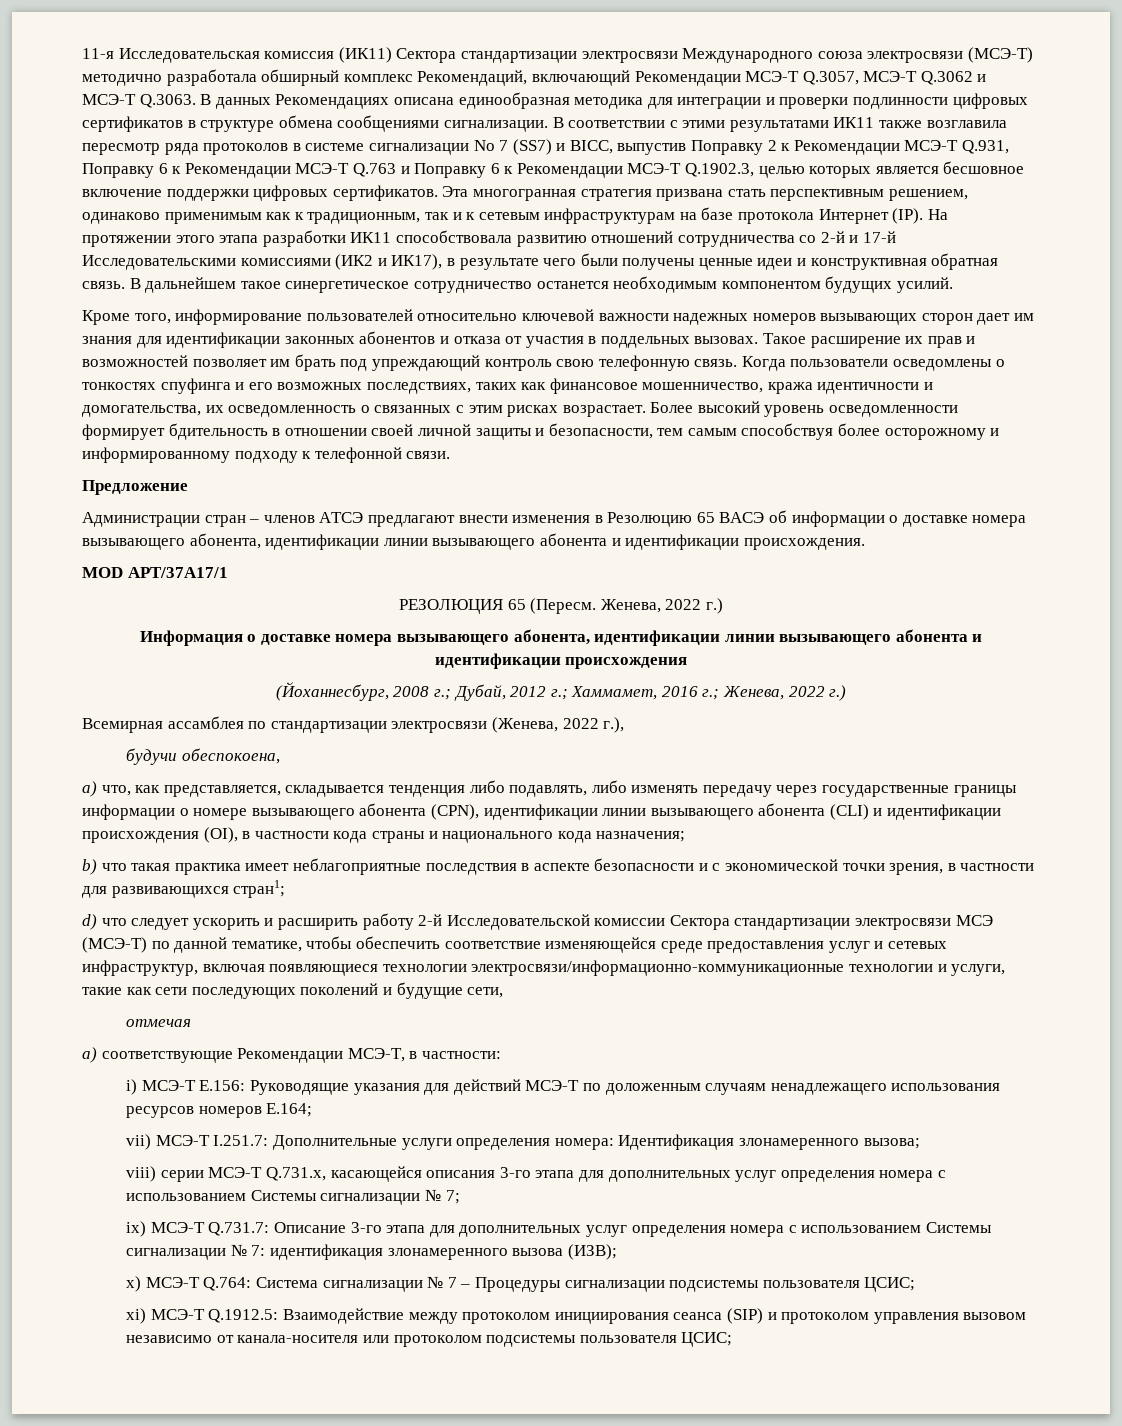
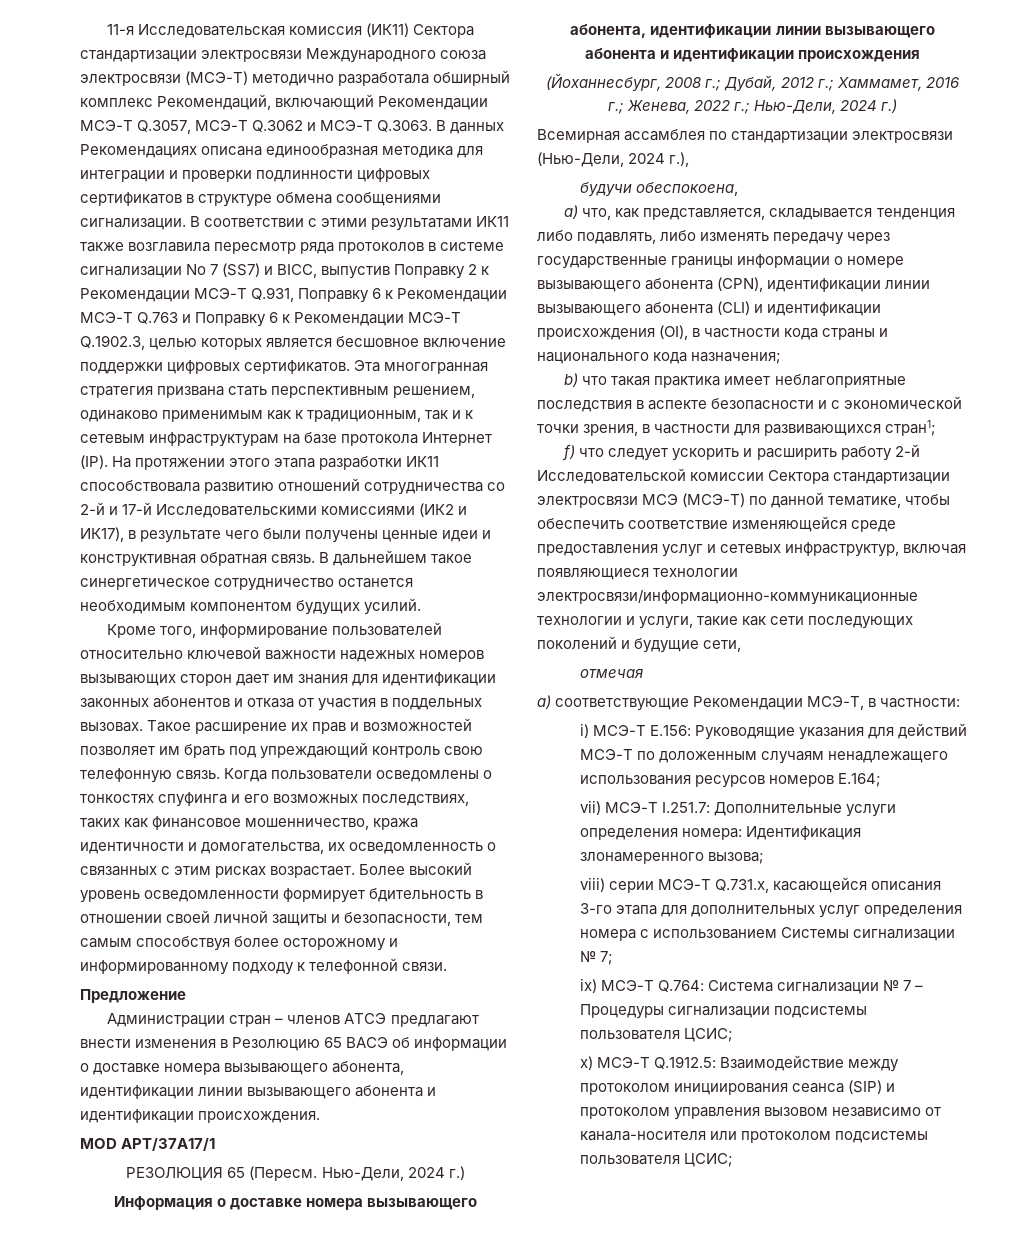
[600,599,702,613] Женева, 2022 -> [321,1167,445,1181] Нью-Дели, 2024
(825, 691) none -> [734,100,878,114] г.; Нью-Дели, 2024
[491,717,599,733] (Женева, 2022 -> [537,152,666,167] (Нью-Дели, 2024
[82,914,97,930] d) -> [562,444,576,461] f)
[208,1222,992,1237] [126,1244,617,1260] [126,1276,200,1292] Q.731.7: Описание 3-го этапа для дополнительных услуг определения номера с использованием Системы сигнализации № 7: идентификация злонамеренного вызова (ИЗВ); // x) МСЭ-Т -> (655, 985) none
[126,1308,147,1324] xi) -> [579,1056,593,1070] x)

